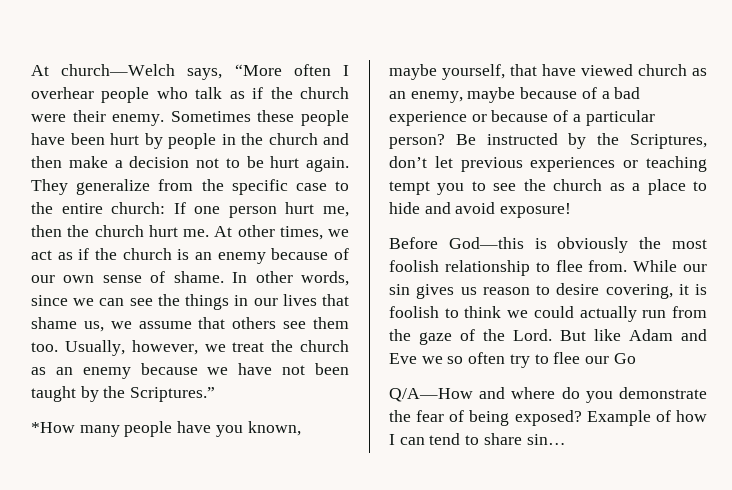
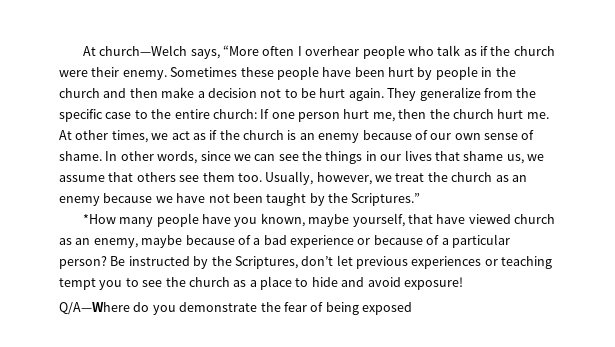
[389,237,707,253] [389,260,707,276] [389,283,707,299] [389,306,707,322] [389,329,707,345] [389,352,636,368] [389,387,556,402] Before God—this is obviously the most foolish relationship to flee from. While our sin gives us reason to desire covering, it is foolish to think we could actually run from the gaze of the Lord. But like Adam and Eve we so often try to flee our Go // Q/A—How and where -> [59,302,130,315] Q/A—Where
[514,410,707,426] [389,433,566,445] exposed? Example of how I can tend to share sin… -> [362,302,412,315] exposed

